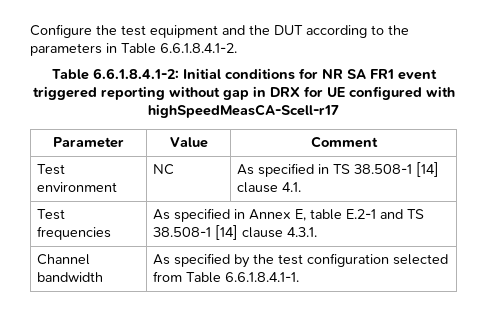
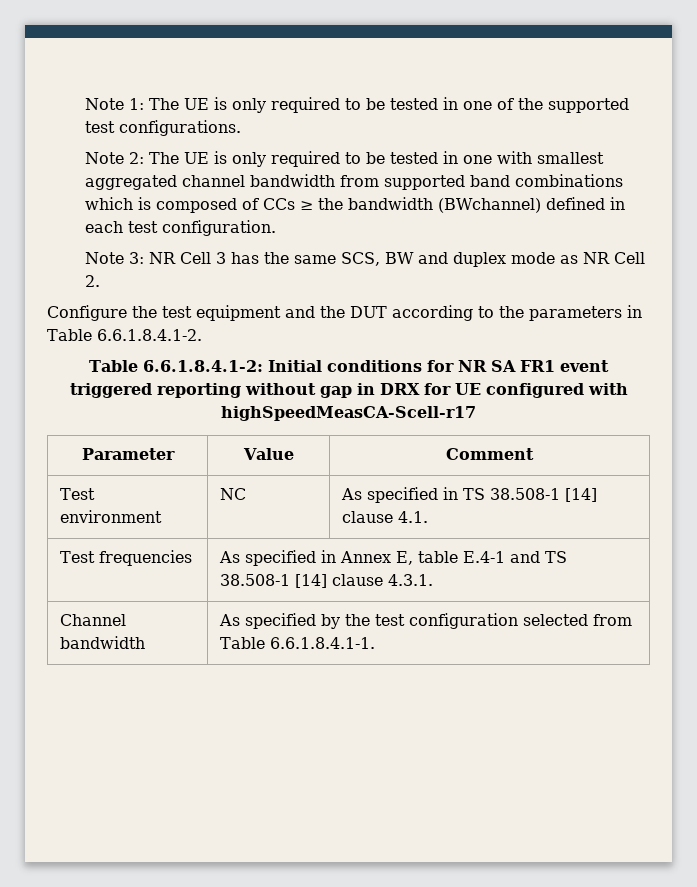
(30, 31) none -> [85,97,630,113] [85,120,242,136] [85,151,605,167] [85,174,624,190] [85,197,626,213] [85,220,277,236] [85,252,646,267] [85,275,101,287] Note 1: The UE is only required to be tested in one of the supported test configurations. // Note 2: The UE is only required to be tested in one with smallest aggregated channel bandwidth from supported band combinations which is composed of CCs ≥ the bandwidth (BWchannel) defined in each test configuration. // Note 3: NR Cell 3 has the same SCS, BW and duplex mode as NR Cell 2. //
[345,209,376,219] E.2-1 -> [462,551,505,563] E.4-1

